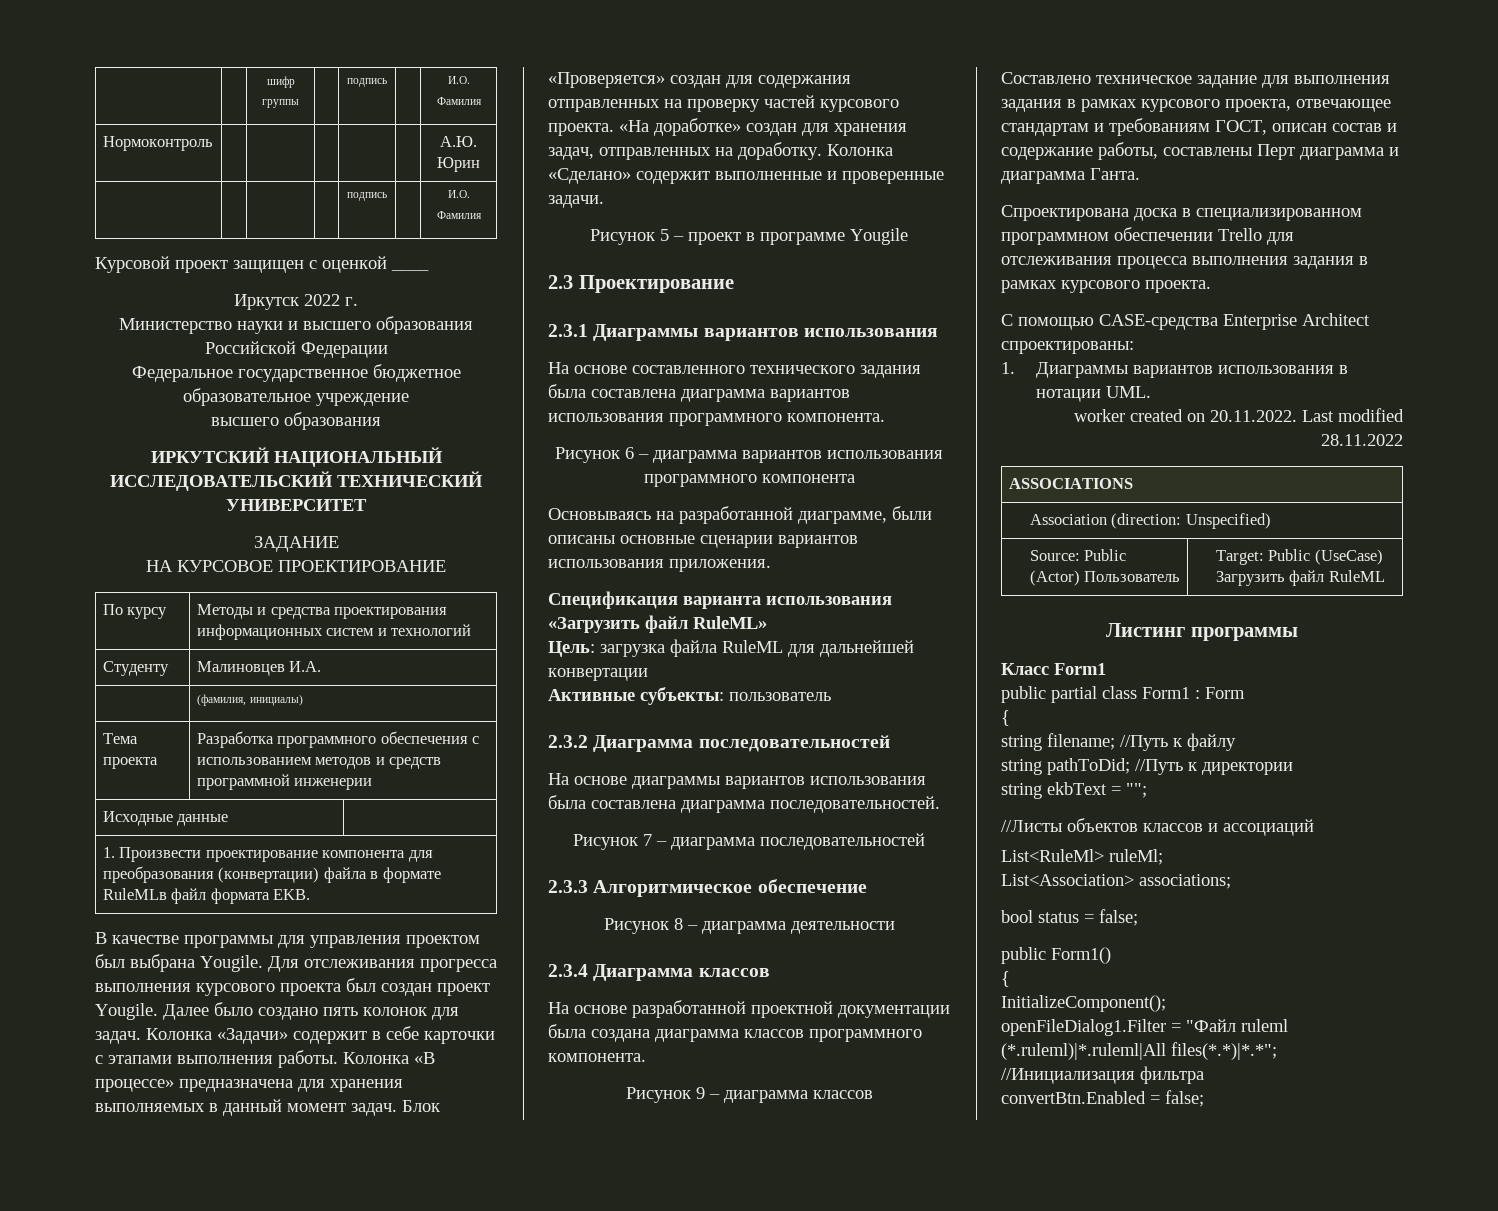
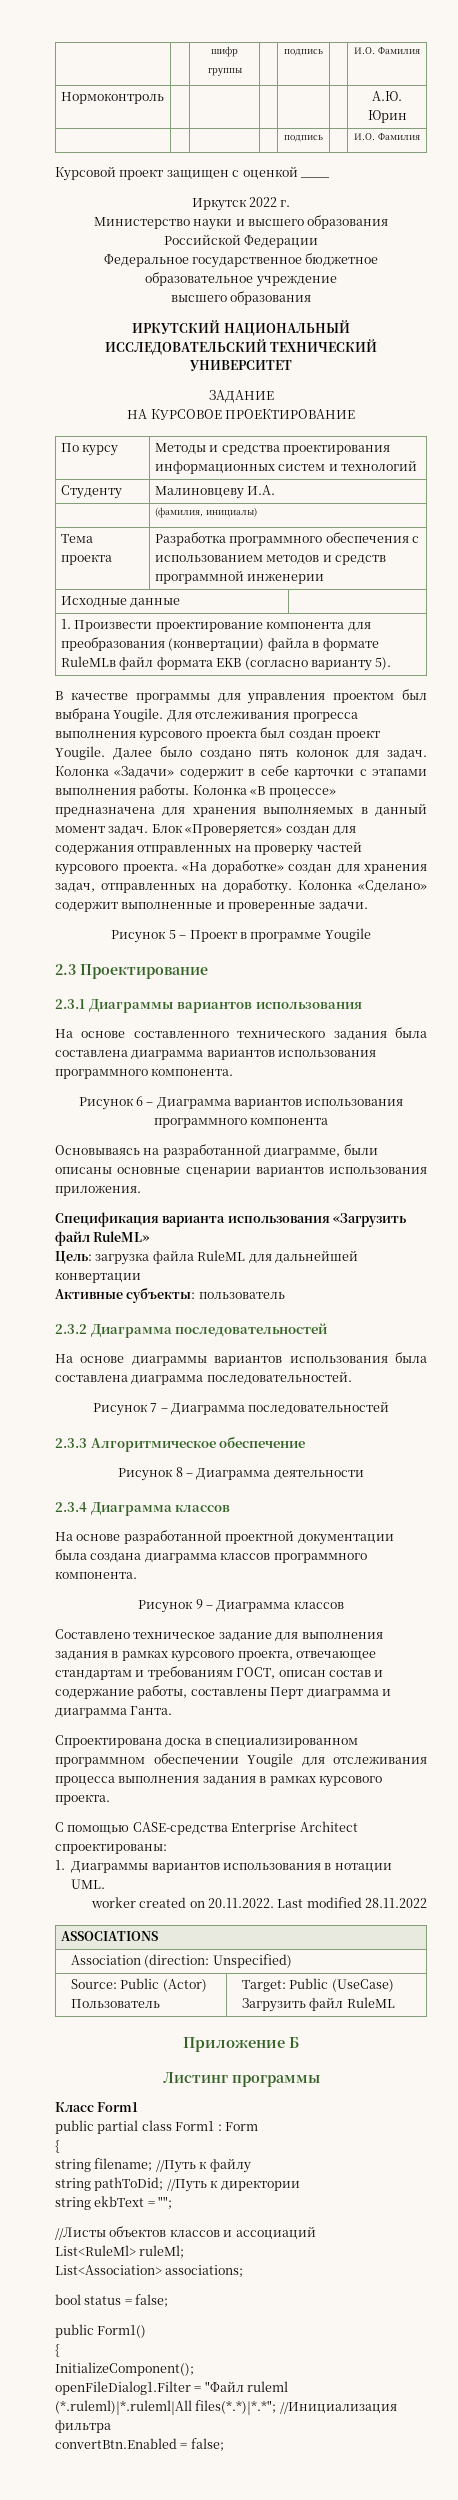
[196,661,285,676] Малиновцев -> [154,486,244,499] Малиновцеву
[273,889,311,900] EKB. -> [216,657,392,671] EKB (согласно варианту 5).
[688,232,741,245] проект -> [189,930,237,942] Проект
[653,450,737,463] диаграмма -> [156,1097,231,1109] Диаграмма
[671,837,755,850] диаграмма -> [170,1403,245,1415] Диаграмма
[701,921,786,934] диаграмма -> [196,1468,271,1480] Диаграмма
[723,1090,808,1103] диаграмма -> [216,1600,291,1612] Диаграмма
[1218,228,1262,241] Trello -> [247,1753,293,1767] Yougile
(1385, 576) none -> [183,2037,299,2052] // Приложение Б

